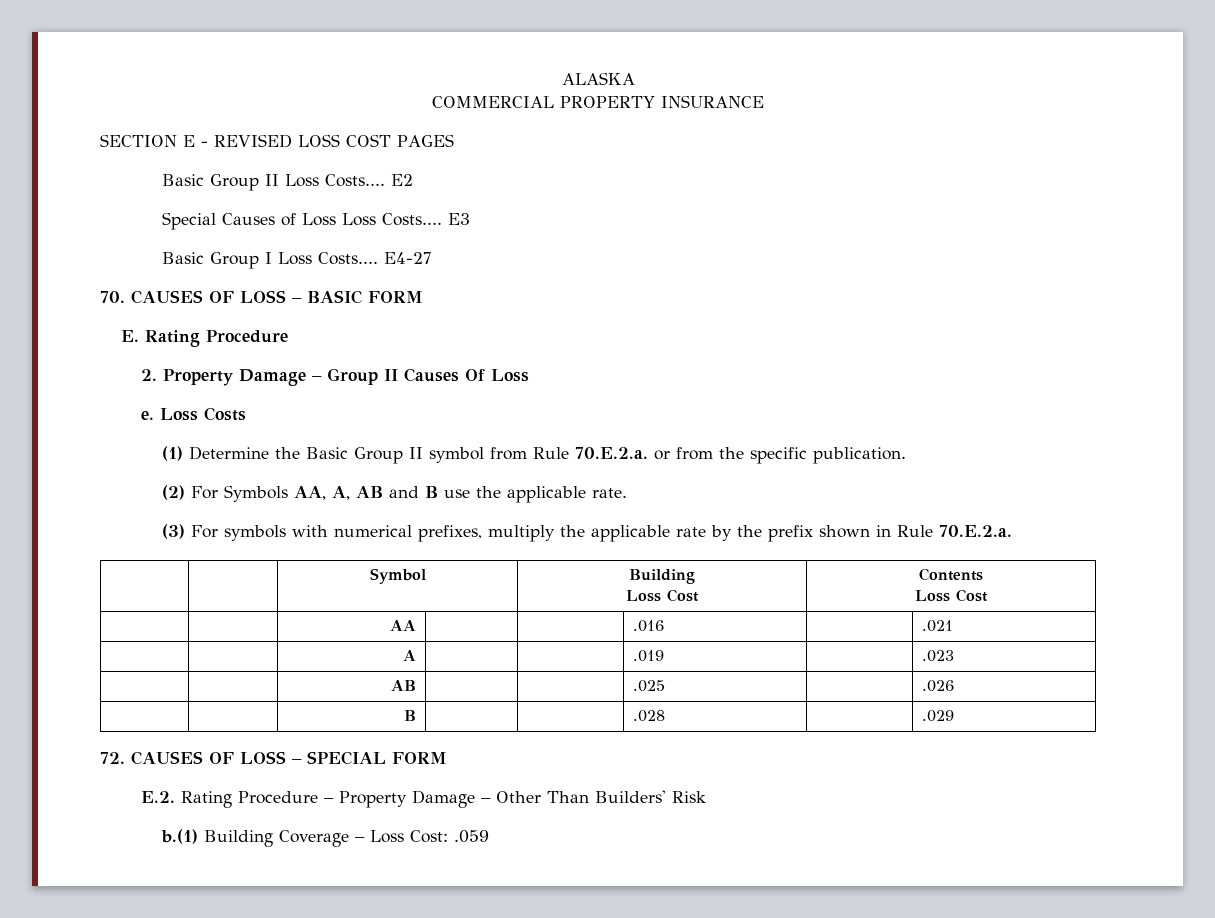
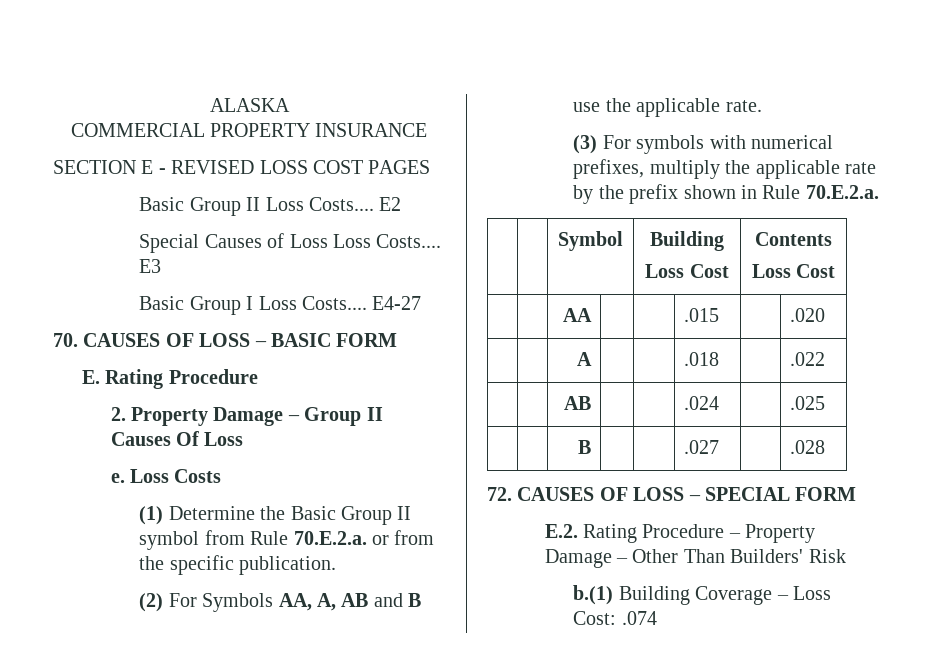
[632,620,664,632] [921,620,953,632] .016 | | .021 -> [684,308,720,322] [790,308,826,322] .015 | | .020
[632,650,664,662] [921,650,954,662] .019 | | .023 -> [684,352,720,366] [790,352,826,366] .018 | | .022
[632,680,665,692] [921,680,954,692] .025 | | .026 -> [684,396,720,410] [790,396,826,410] .024 | | .025
[632,710,665,722] [921,710,954,722] .028 | | .029 -> [684,440,720,454] [790,440,826,454] .027 | | .028
[453,830,489,843] .059 -> [621,611,657,625] .074

